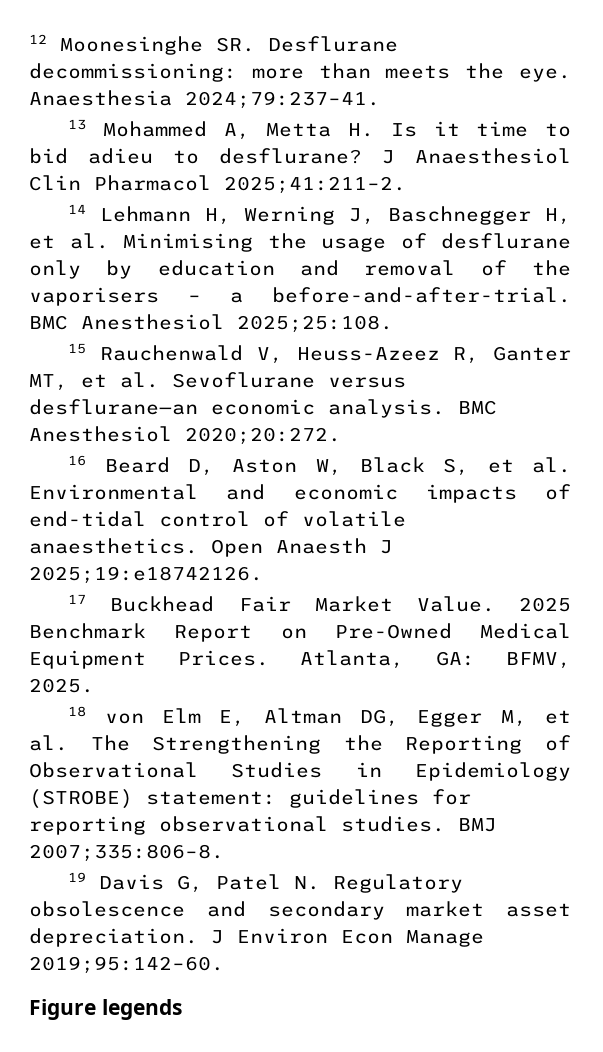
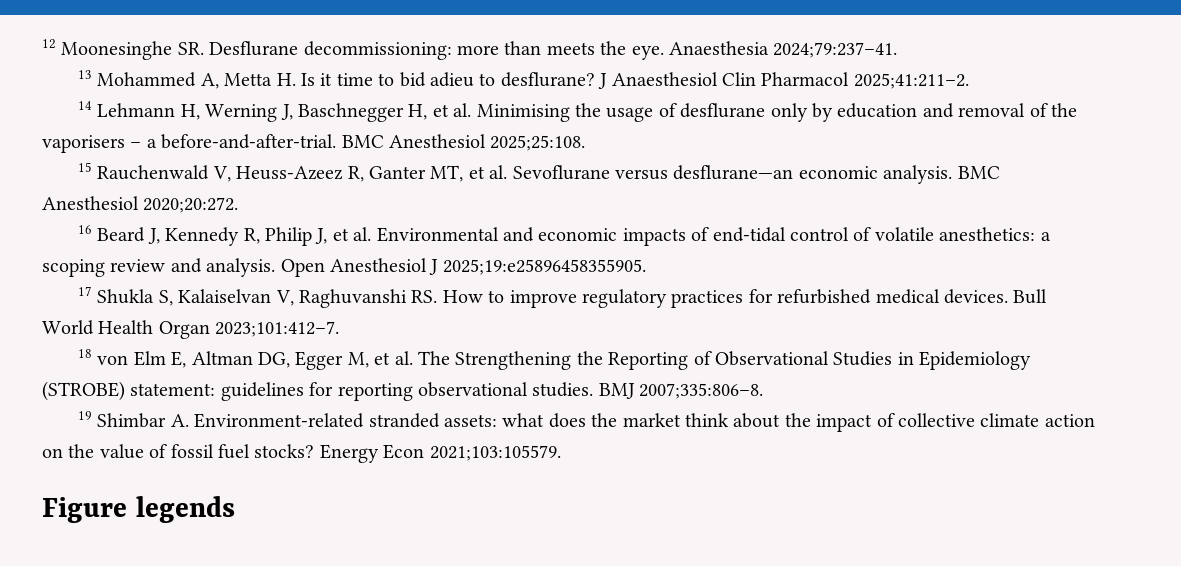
[188,457,470,476] D, Aston W, Black S, -> [147,227,328,246] J, Kennedy R, Philip J,
[29,538,393,557] [29,566,263,584] [68,594,571,612] [29,623,571,642] [29,650,571,669] [29,678,94,693] anaesthetics. Open Anaesth J 2025;19:e18742126. // 17 Buckhead Fair Market Value. 2025 Benchmark Report on Pre-Owned Medical Equipment Prices. Atlanta, GA: BFMV, 2025. -> [939,227,1051,241] [42,258,646,277] [77,286,1048,308] [42,320,340,339] anesthetics: a scoping review and analysis. Open Anesthesiol J 2025;19:e25896458355905. // 17 Shukla S, Kalaiselvan V, Raghuvanshi RS. How to improve regulatory practices for refurbished medical devices. Bull World Health Organ 2023;101:412–7.
[99,874,464,893] [29,901,571,920] [29,928,484,947] [29,956,224,974] Davis G, Patel N. Regulatory obsolescence and secondary market asset depreciation. J Environ Econ Manage 2019;95:142–60. -> [97,413,1095,432] [42,444,561,463] Shimbar A. Environment-related stranded assets: what does the market think about the impact of collective climate action on the value of fossil fuel stocks? Energy Econ 2021;103:105579.

